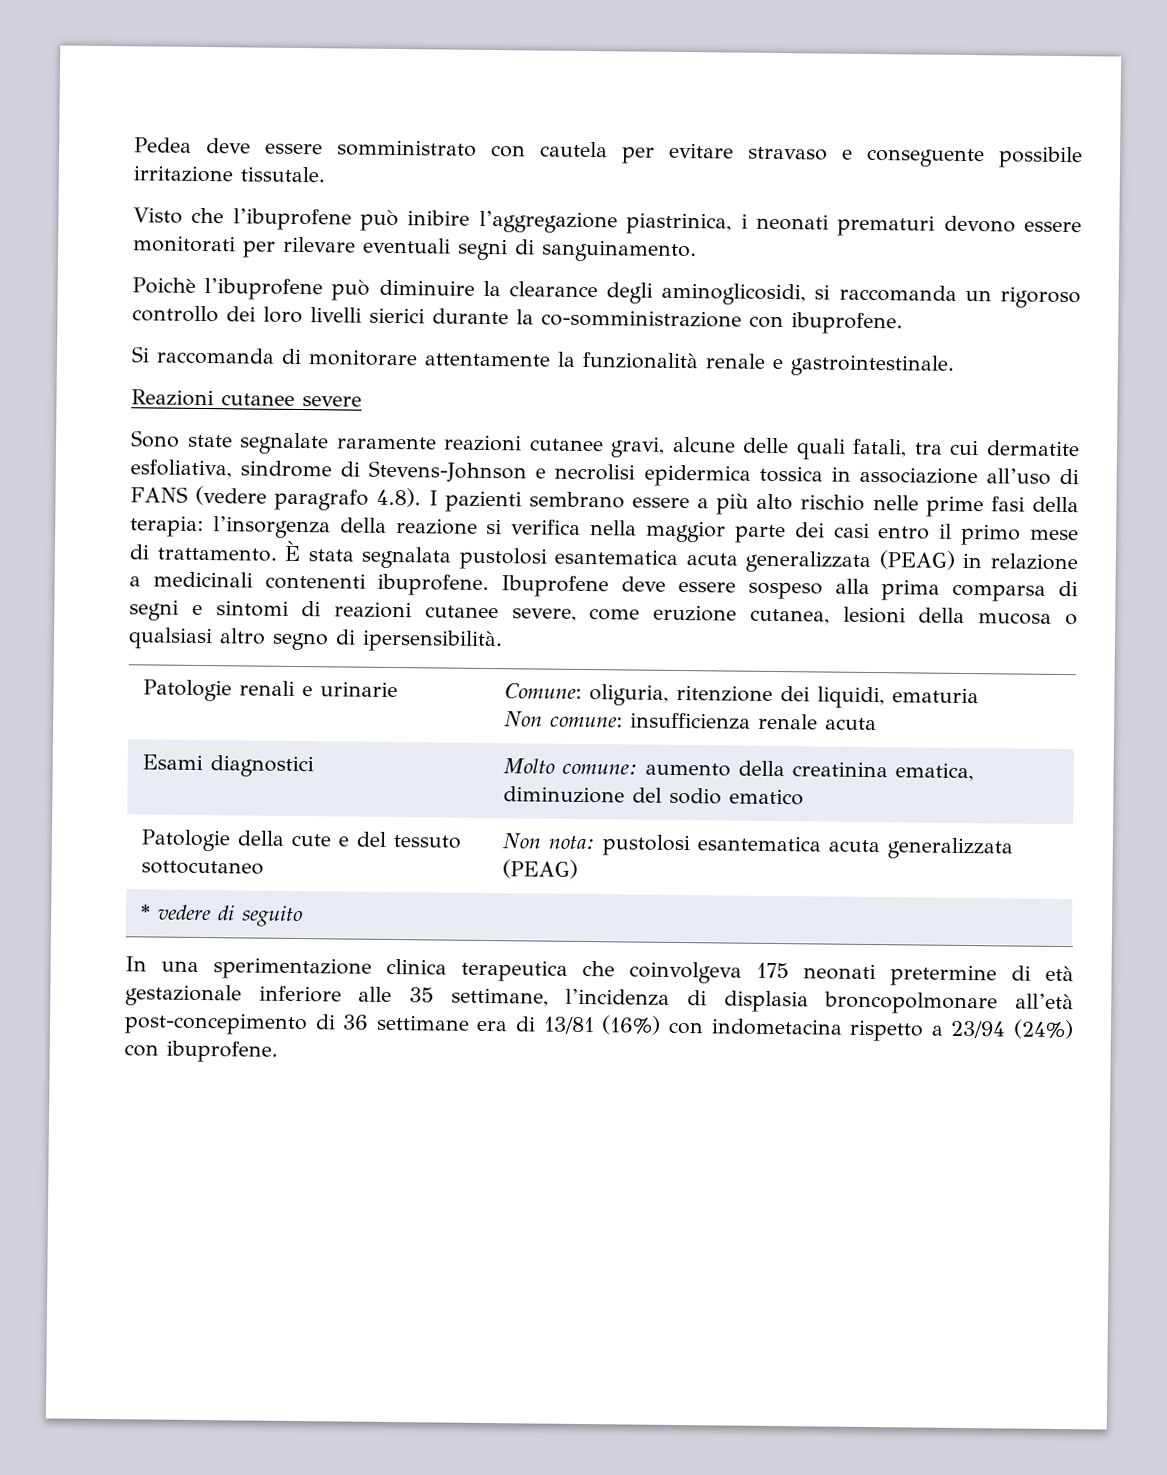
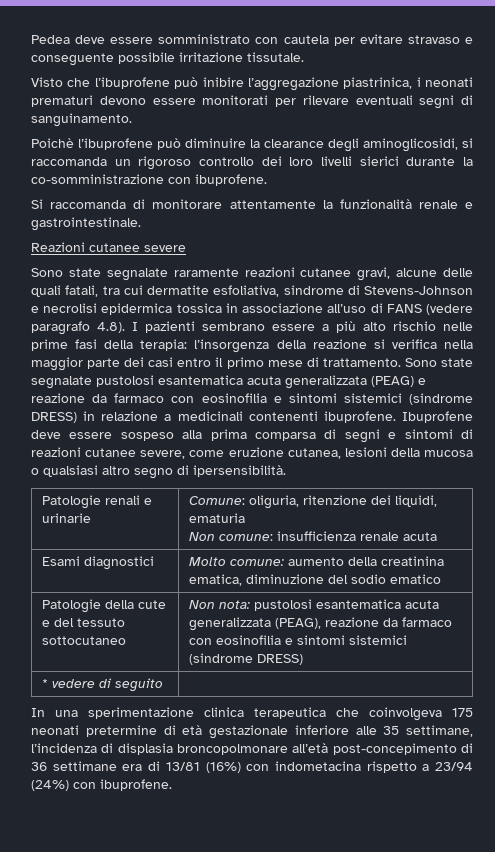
[284,540,955,574] È stata segnalata pustolosi esantematica acuta generalizzata (PEAG) -> [404,358,473,367] [31,375,426,389] [31,393,473,405] [31,412,77,423] Sono state segnalate pustolosi esantematica acuta generalizzata (PEAG) e reazione da farmaco con eosinofilia e sintomi sistemici (sindrome DRESS)
[502,859,579,879] (PEAG) -> [275,617,453,629] [189,635,408,645] [189,653,304,665] (PEAG), reazione da farmaco con eosinofilia e sintomi sistemici (sindrome DRESS)

